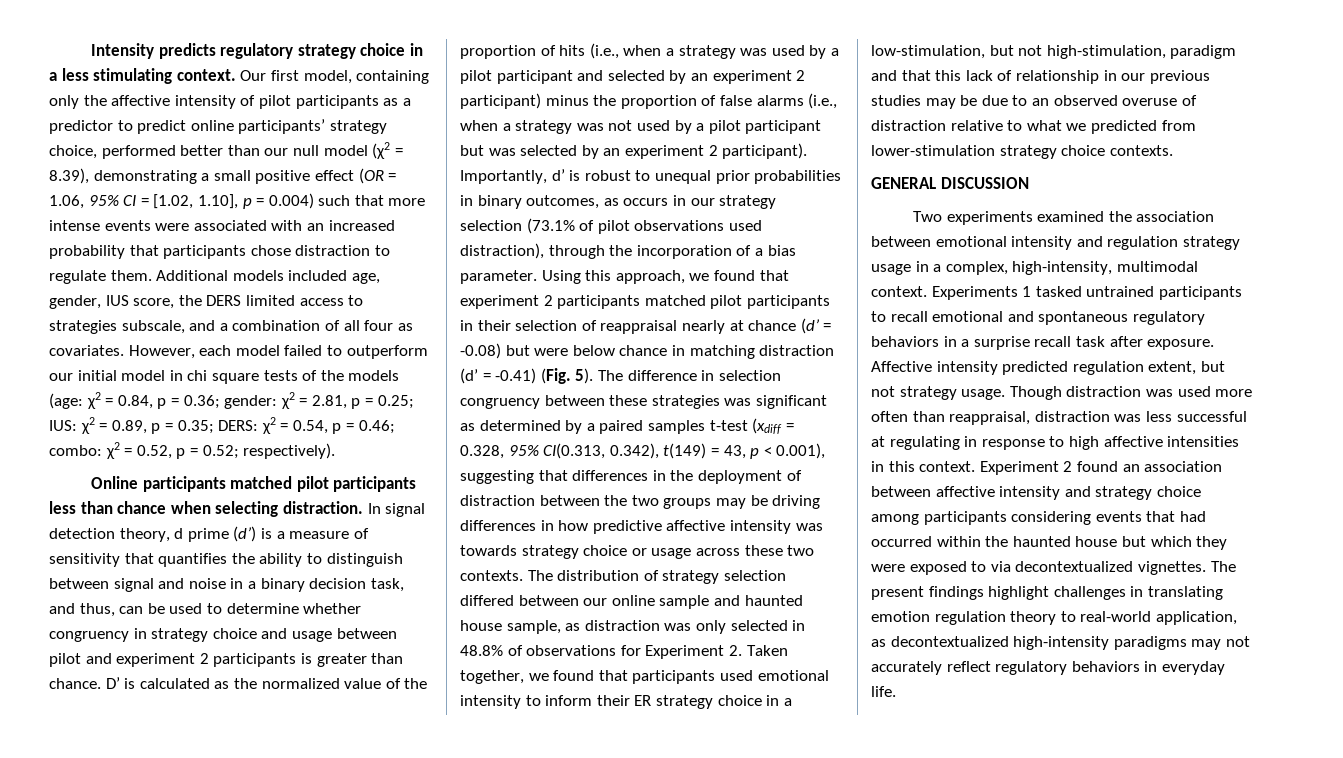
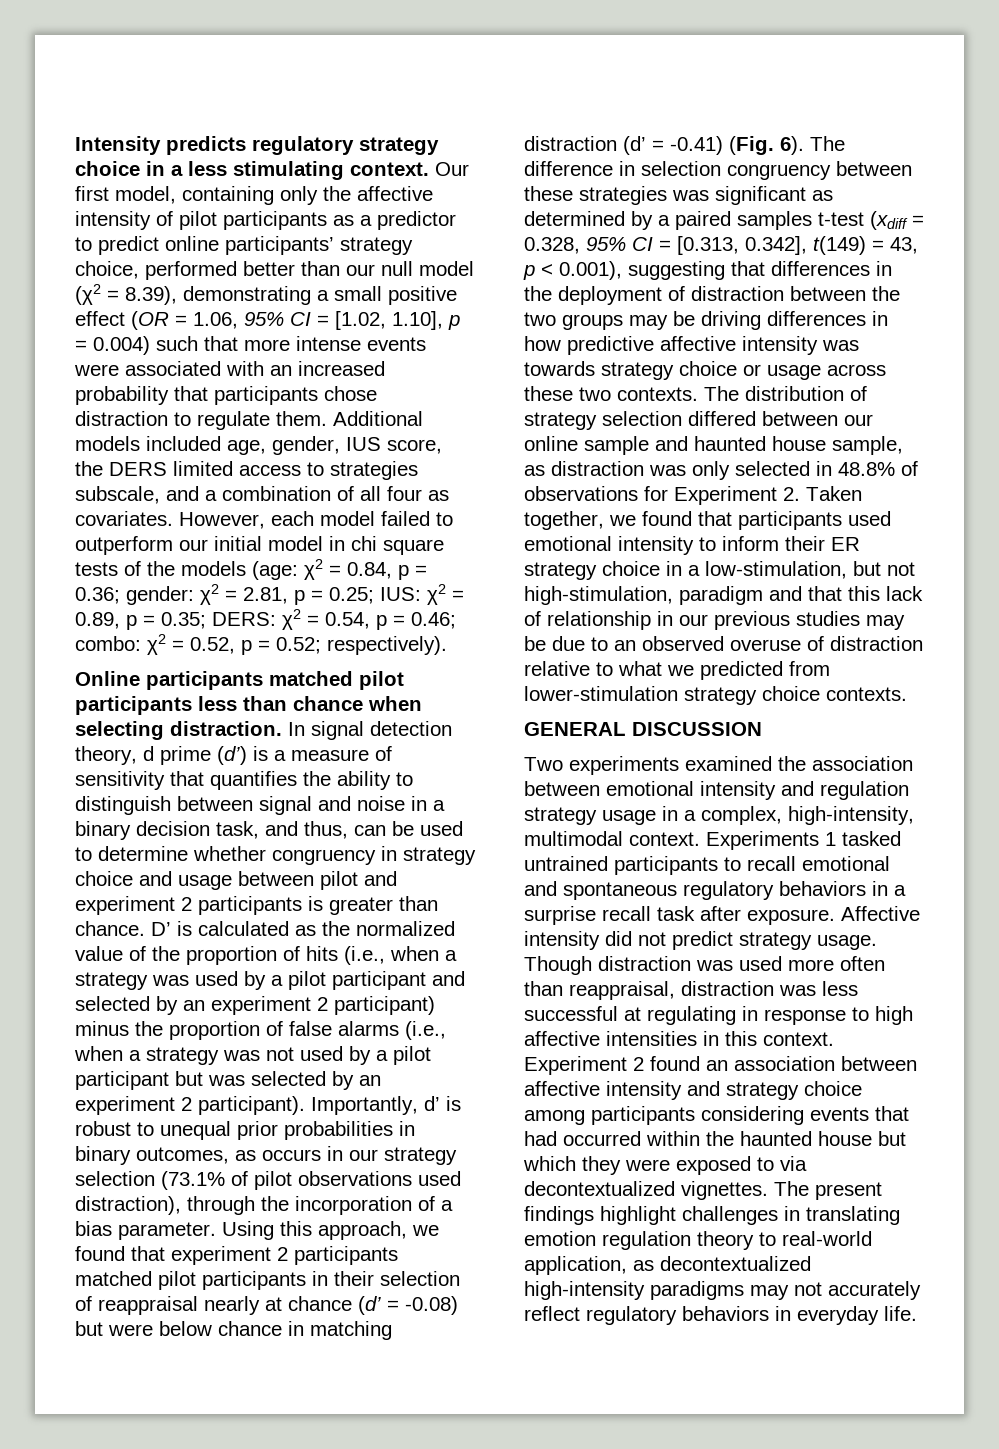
[575,368,594,384] 5). -> [780,136,804,155] 6).
[543,443,659,459] CI(0.313, 0.342), -> [632,236,807,255] CI = [0.313, 0.342],
[1002,361,1225,375] [871,386,895,397] predicted regulation extent, but not -> [605,931,733,950] did not predict

